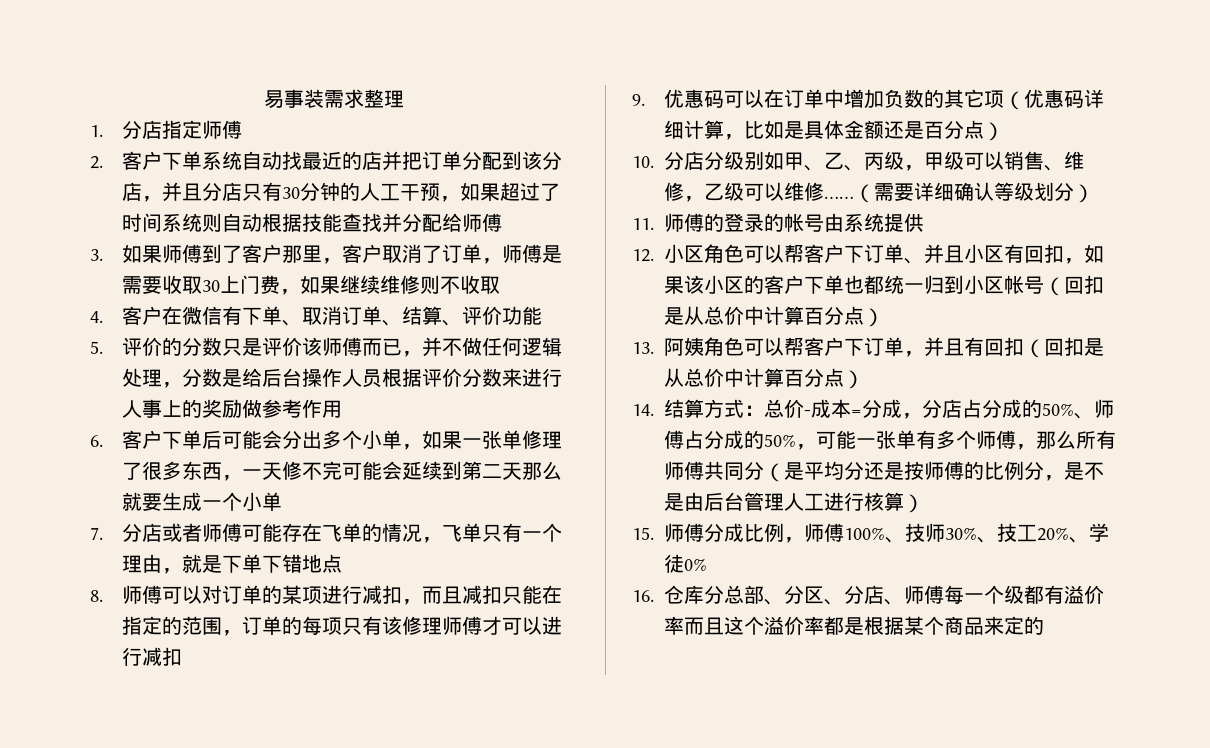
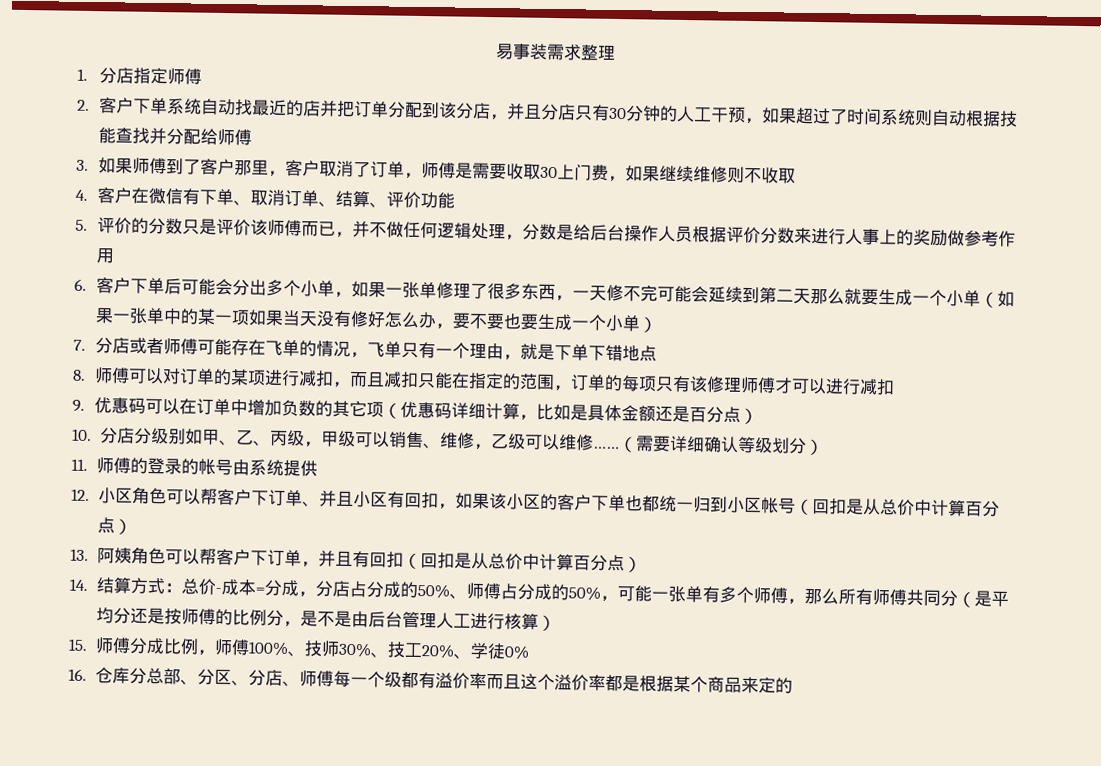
(282, 501) none -> [980,290,1016,308] [95,307,659,333] （如果一张单中的某一项如果当天没有修好怎么办，要不要也要生成一个小单）

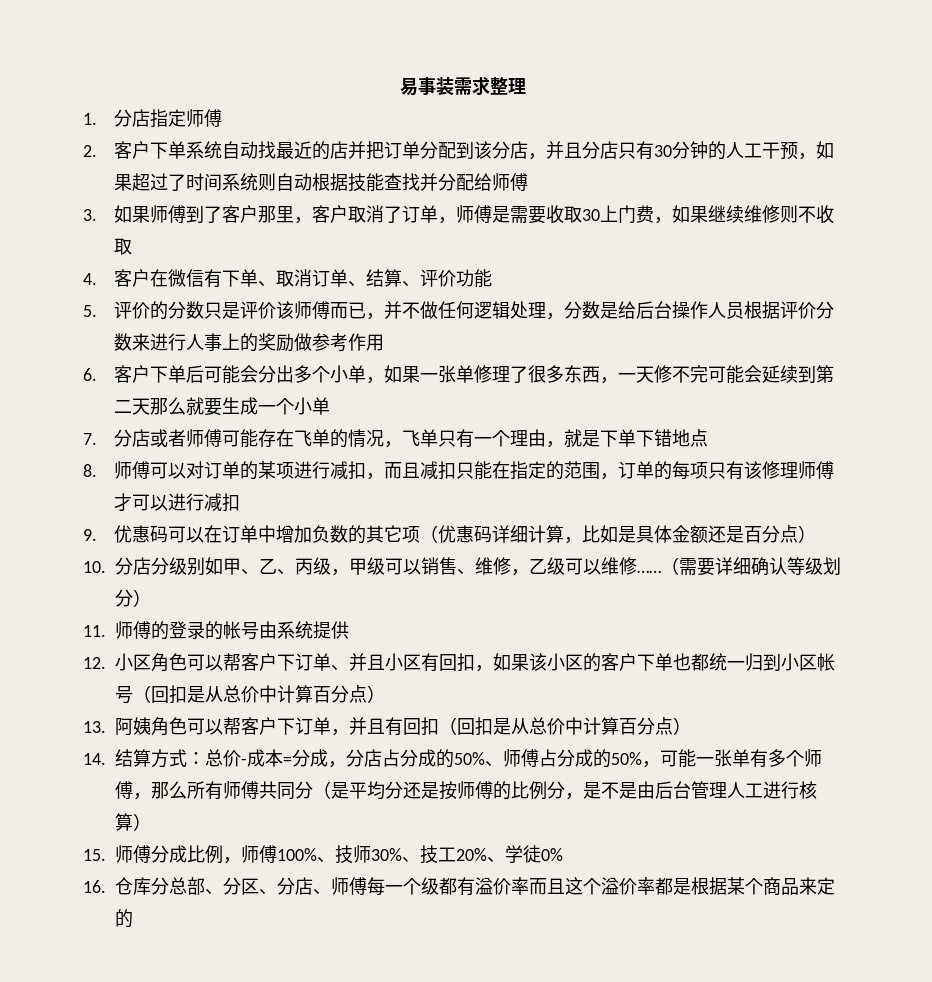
[980,290,1016,308] [95,307,659,333] （如果一张单中的某一项如果当天没有修好怎么办，要不要也要生成一个小单） -> (331, 406) none

